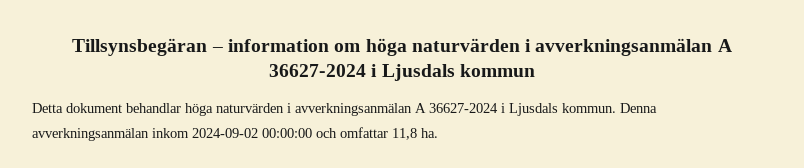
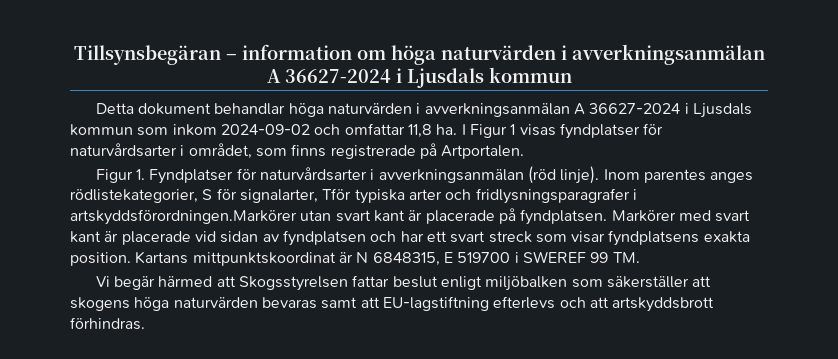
[562,103,657,113] [32,128,149,141] kommun. Denna avverkningsanmälan -> [70,124,169,136] kommun som
[262,128,312,138] 00:00:00 -> (310, 129) none
(438, 133) none -> [461,123,664,139] [70,143,525,159] [95,166,754,184] [70,188,637,204] [70,208,751,225] [70,230,750,246] [70,251,640,266] [95,275,712,291] [70,296,715,312] [70,317,145,330] I Figur 1 visas fyndplatser för naturvårdsarter i området, som finns registrerade på Artportalen. // Figur 1. Fyndplatser för naturvårdsarter i avverkningsanmälan (röd linje). Inom parentes anges rödlistekategorier, S för signalarter, Tför typiska arter och fridlysningsparagrafer i artskyddsförordningen.Markörer utan svart kant är placerade på fyndplatsen. Markörer med svart kant är placerade vid sidan av fyndplatsen och har ett svart streck som visar fyndplatsens exakta position. Kartans mittpunktskoordinat är N 6848315, E 519700 i SWEREF 99 TM. // Vi begär härmed att Skogsstyrelsen fattar beslut enligt miljöbalken som säkerställer att skogens höga naturvärden bevaras samt att EU-lagstiftning efterlevs och att artskyddsbrott förhindras.

